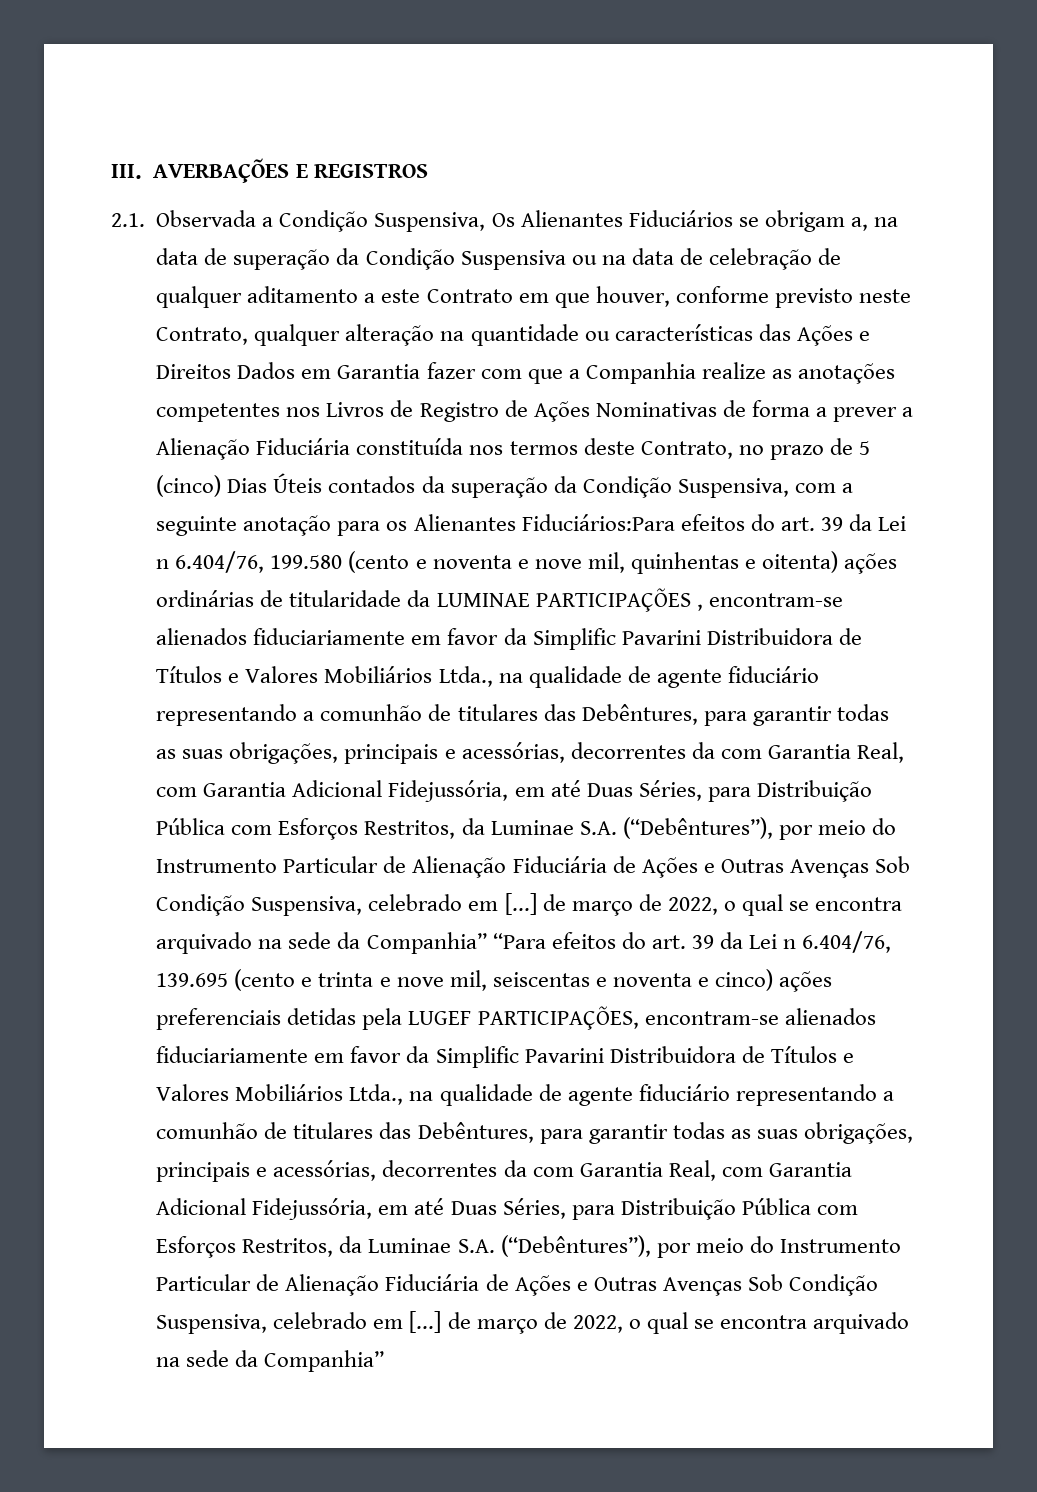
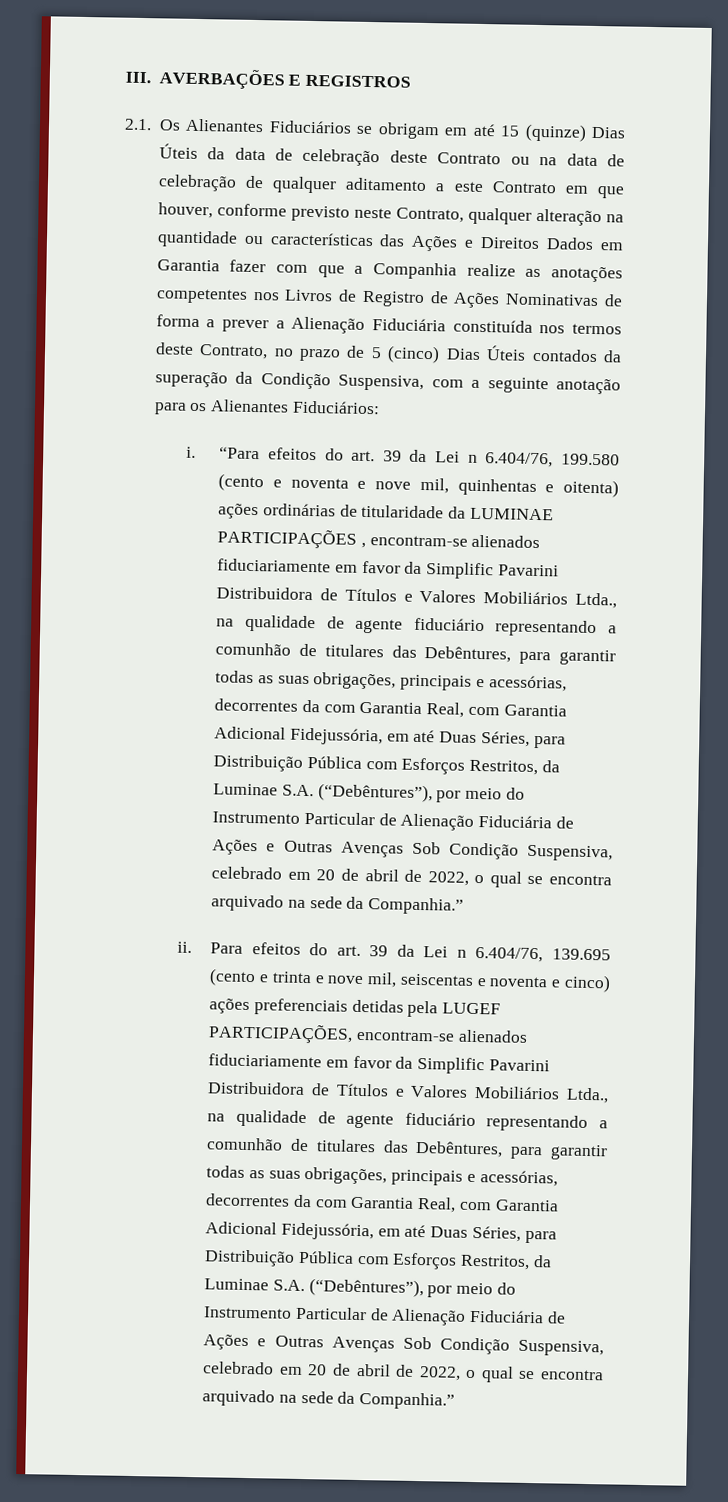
[156,210,486,232] Observada a Condição Suspensiva, -> (152, 124) none
[850,217,899,231] [156,248,566,270] a, na data de superação da Condição Suspensiva -> [444,123,626,142] [158,143,502,167] em até 15 (quinze) Dias Úteis da data de celebração deste Contrato
[521,514,675,531] Fiduciários:Para -> [291,400,380,415] [185,446,261,460] Fiduciários: // i. “Para
[504,893,633,916] [...] de março -> [316,868,399,882] 20 de abril
[366,932,546,954] Companhia” “Para -> [368,897,465,915] [176,941,244,954] Companhia.” // ii. Para
[409,1311,538,1334] [...] de março -> [307,1363,391,1377] 20 de abril
[264,1350,385,1372] Companhia” -> [359,1392,456,1410] Companhia.”

